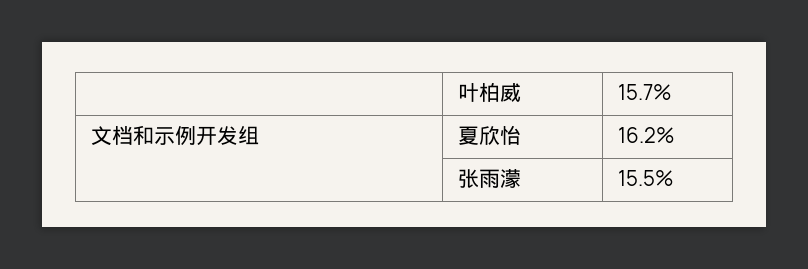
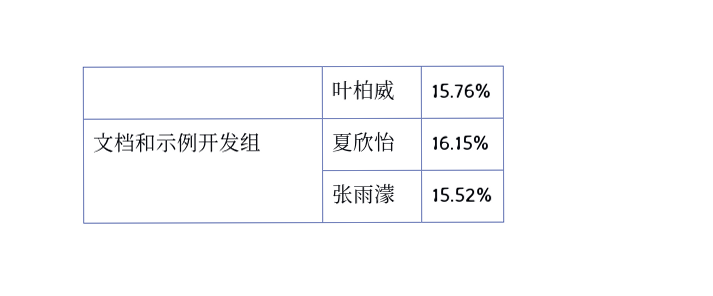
[617,84,671,100] 15.7% -> [430,82,492,98] 15.76%
[617,127,674,143] 16.2% -> [430,134,491,150] 16.15%
[617,170,673,186] 15.5% -> [431,186,494,202] 15.52%

